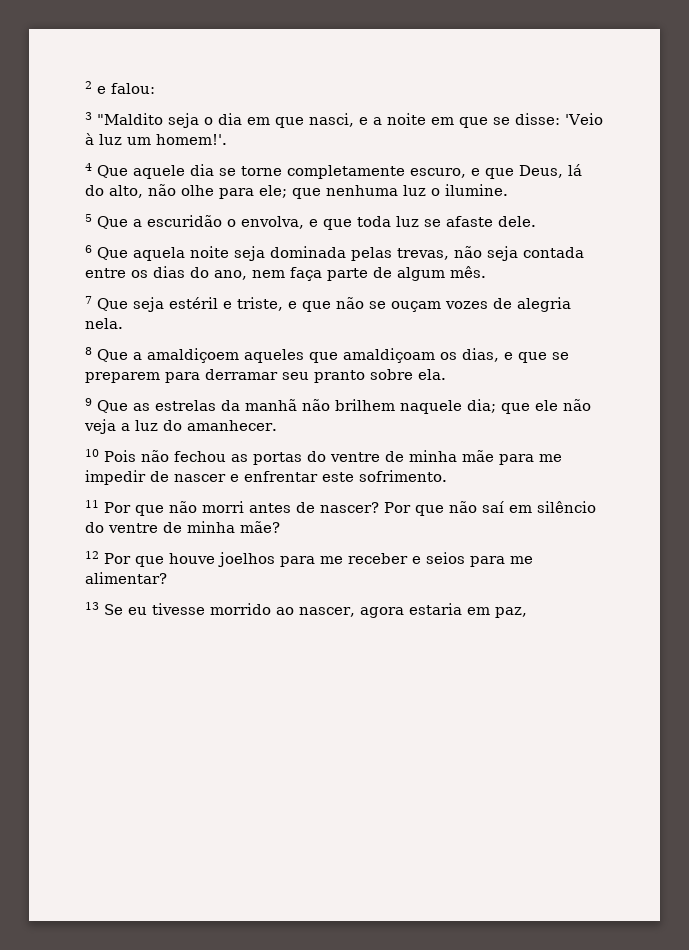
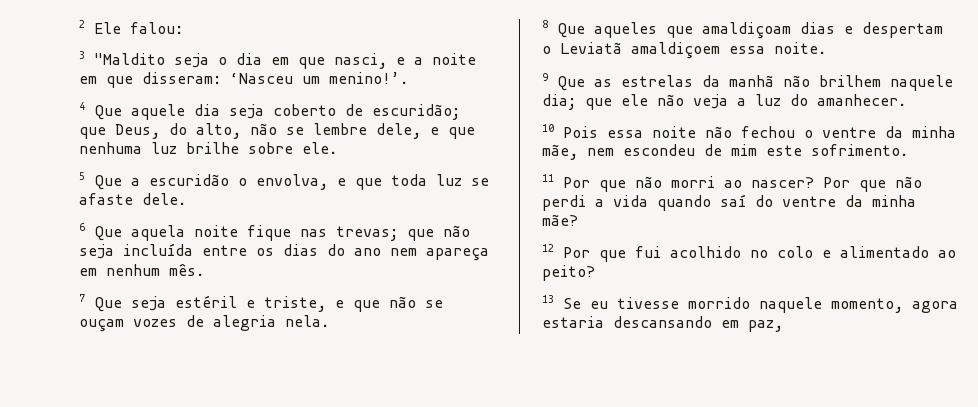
[97,86,106,94] e -> [94,22,121,34] Ele
[493,113,603,125] [85,133,227,145] se disse: 'Veio à luz um homem!'. -> [142,72,408,84] disseram: ‘Nasceu um menino!’.
[219,165,480,179] se torne completamente escuro, e -> [229,104,460,120] seja coberto de escuridão;
[568,164,582,176] lá -> (160, 131) none
[181,184,508,199] olhe para ele; que nenhuma luz o ilumine. -> [286,123,475,139] [79,142,337,154] se lembre dele, e que nenhuma luz brilhe sobre ele.
[234,246,449,261] seja dominada pelas trevas, -> [247,225,434,241] fique nas trevas; que
[523,247,584,258] contada -> [123,243,193,256] incluída
[214,267,445,281] ano, nem faça parte de algum -> [354,248,489,261] [79,264,160,276] ano nem apareça em nenhum
[133,348,239,363] a amaldiçoem -> (585, 30) none
[440,348,569,363] [85,369,446,383] os dias, e que se preparem para derramar seu pranto sobre ela. -> [800,22,943,38] [542,42,826,59] dias e despertam o Leviatã amaldiçoem essa noite.
[141,450,562,465] [85,470,318,485] não fechou as portas do ventre de minha mãe para me impedir de nascer e enfrentar -> [607,126,956,138] [542,144,757,160] essa noite não fechou o ventre da minha mãe, nem escondeu de mim
[249,502,315,513] antes de -> [724,180,742,188] ao
[482,501,596,513] [85,522,182,533] saí em silêncio do ventre de -> [542,194,863,211] perdi a vida quando saí do ventre da
[169,552,533,567] [85,572,167,584] houve joelhos para me receber e seios para me alimentar? -> [635,246,956,258] [542,265,595,281] fui acolhido no colo e alimentado ao peito?
[276,607,355,617] ao nascer, -> [759,297,903,313] naquele momento,
(462, 609) none -> [613,316,712,328] descansando

